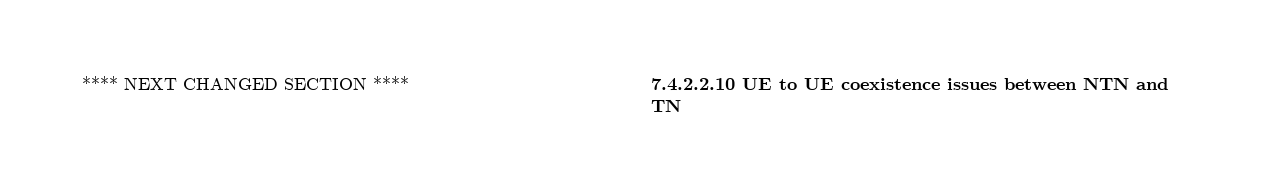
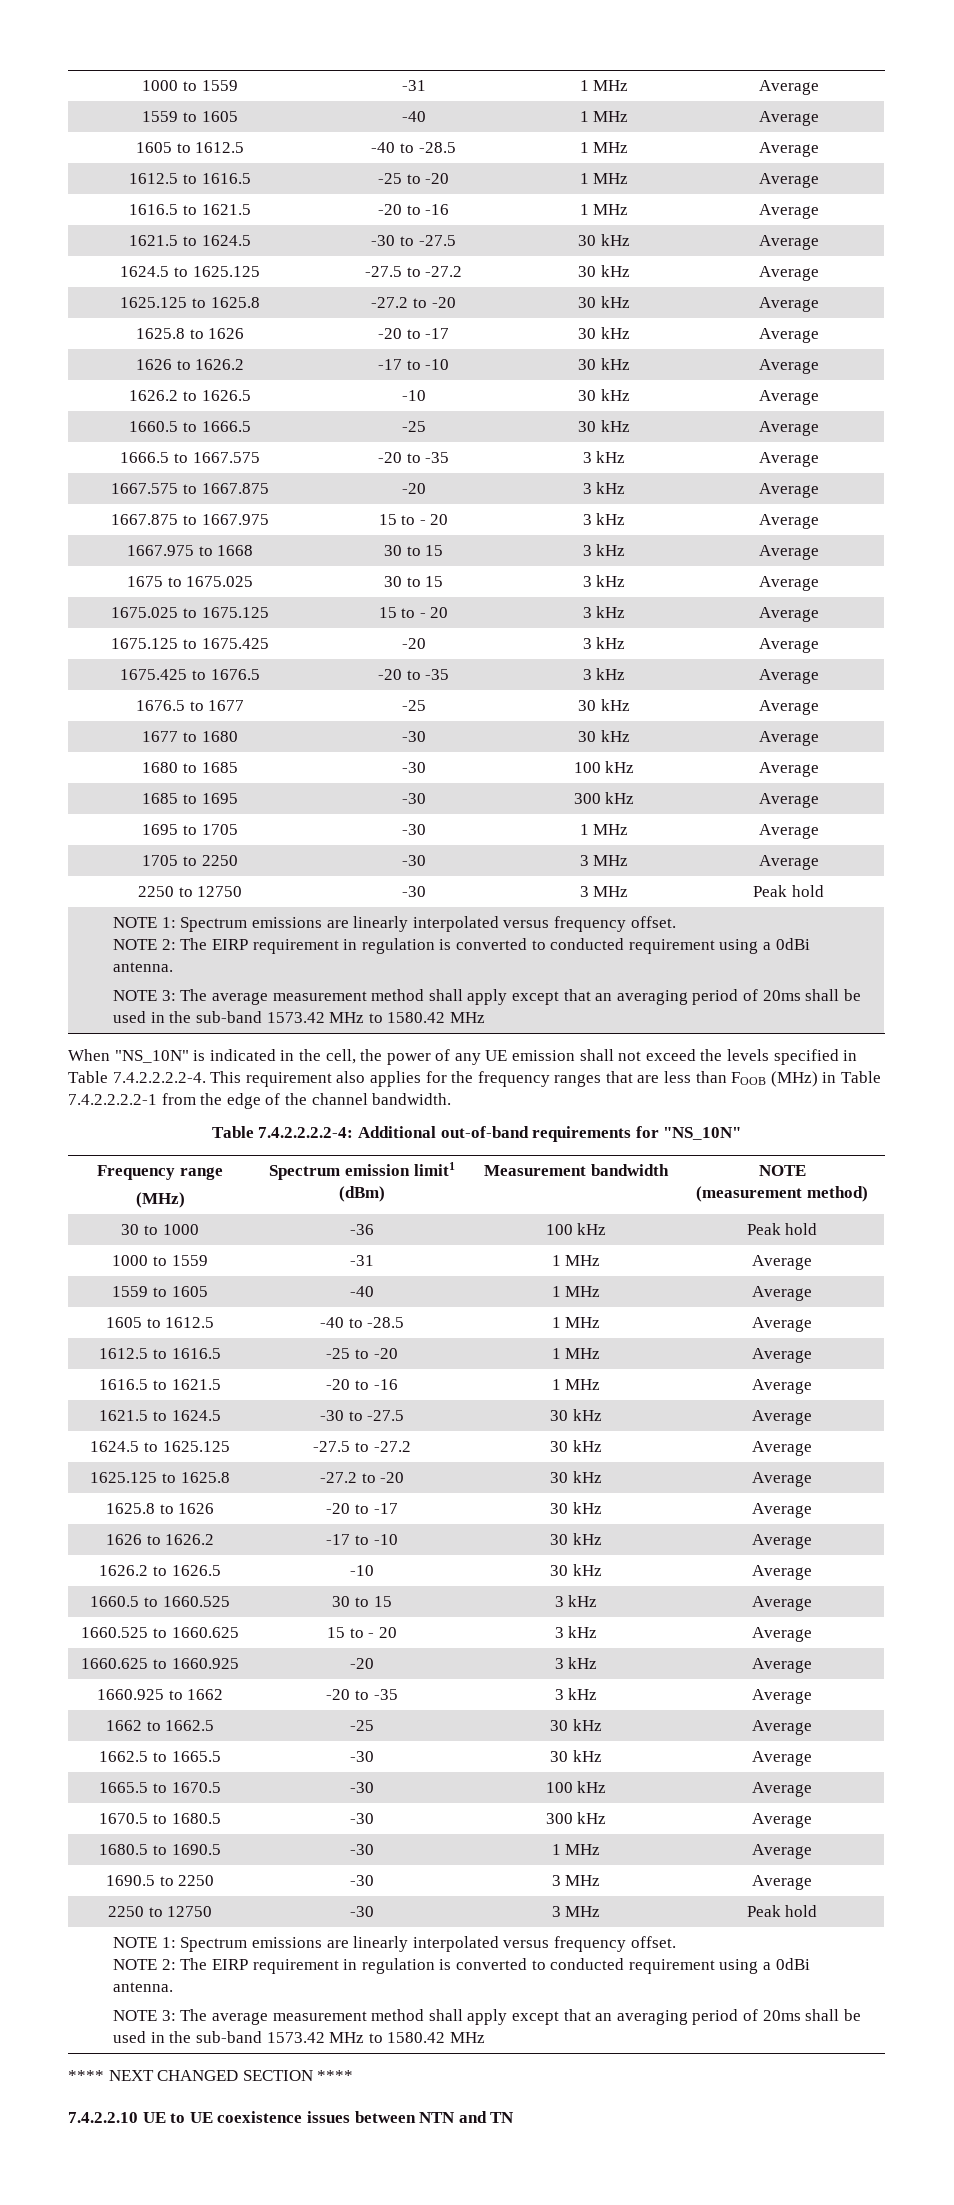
(82, 83) none -> [142,80,238,91] [401,80,426,91] [579,80,629,91] [758,80,819,95] [142,111,238,122] [401,111,426,122] [579,111,629,122] [758,111,819,126] [135,142,245,153] [371,142,456,153] [579,142,629,153] [758,142,819,157] [129,173,251,184] [377,173,450,184] [579,173,629,184] [758,173,819,188] [129,204,251,215] [377,204,450,215] [579,204,629,215] [758,204,819,219] [129,235,251,246] [371,235,456,246] [578,234,630,246] [758,235,819,250] [120,266,260,277] [364,266,463,277] [578,265,630,277] [758,266,819,281] [120,297,260,308] [371,297,456,308] [578,296,630,308] [758,297,819,312] [135,328,245,339] [377,328,450,339] [578,327,630,339] [758,328,819,343] [135,359,245,370] [377,359,450,370] [578,358,630,370] [758,359,819,374] [129,390,251,401] [401,390,426,401] [578,389,630,401] [758,390,819,405] [129,421,251,432] [401,421,426,432] [578,420,630,432] [758,421,819,436] [120,452,260,463] [377,452,450,463] [582,451,626,463] [758,452,819,467] [111,483,269,494] [401,483,426,494] [582,482,626,494] [758,483,819,498] [111,514,269,525] [378,514,449,525] [582,513,626,525] [758,514,819,529] [126,545,254,556] [383,545,444,556] [582,544,626,556] [758,545,819,560] [126,576,254,587] [383,576,444,587] [582,575,626,587] [758,576,819,591] [111,607,269,618] [378,607,449,618] [582,606,626,618] [758,607,819,622] [111,638,269,649] [401,638,426,649] [582,637,626,649] [758,638,819,653] [120,669,260,680] [377,669,450,680] [582,668,626,680] [758,669,819,684] [135,700,245,711] [401,700,426,711] [578,699,630,711] [758,700,819,715] [142,731,238,742] [401,731,426,742] [578,730,630,742] [758,731,819,746] [142,762,238,773] [401,762,426,773] [573,761,635,773] [758,762,819,777] [142,793,238,804] [401,793,426,804] [573,792,635,804] [758,793,819,808] [142,824,238,835] [401,824,426,835] [579,824,629,835] [758,824,819,839] [142,855,238,866] [401,855,426,866] [579,855,629,866] [758,855,819,870] [137,886,243,897] [401,886,426,897] [579,886,629,897] [753,885,824,897] [113,916,676,932] [113,938,810,954] [113,962,174,972] [113,989,861,1005] [113,1011,485,1023] [68,1049,858,1065] [68,1071,882,1087] [68,1093,452,1109] [211,1126,742,1142] [97,1165,223,1180] [135,1192,185,1208] [269,1162,455,1180] [339,1186,385,1202] [484,1164,669,1176] [758,1165,806,1176] [696,1186,868,1202] [121,1224,199,1235] [350,1224,374,1235] [545,1223,607,1235] [746,1223,818,1235] [112,1255,208,1266] [350,1255,374,1266] [551,1255,601,1266] [752,1255,812,1270] [112,1286,208,1297] [350,1286,374,1297] [551,1286,601,1297] [752,1286,812,1301] [105,1317,215,1328] [319,1317,405,1328] [551,1317,601,1328] [752,1317,812,1332] [99,1348,221,1359] [326,1348,398,1359] [551,1348,601,1359] [752,1348,812,1363] [99,1379,221,1390] [326,1379,398,1390] [551,1379,601,1390] [752,1379,812,1394] [99,1410,221,1421] [319,1410,405,1421] [550,1409,602,1421] [752,1410,812,1425] [90,1441,230,1452] [313,1441,411,1452] [550,1440,602,1452] [752,1441,812,1456] [90,1472,230,1483] [319,1472,405,1483] [550,1471,602,1483] [752,1472,812,1487] [105,1503,215,1514] [326,1503,398,1514] [550,1502,602,1514] [752,1503,812,1518] [105,1534,215,1545] [326,1534,398,1545] [550,1533,602,1545] [752,1534,812,1549] [99,1565,221,1576] [350,1565,374,1576] [550,1564,602,1576] [752,1565,812,1580] [90,1596,230,1607] [332,1596,392,1607] [554,1595,598,1607] [752,1596,812,1611] [81,1627,239,1638] [327,1627,397,1638] [554,1626,598,1638] [752,1627,812,1642] [81,1658,239,1669] [350,1658,374,1669] [554,1657,598,1669] [752,1658,812,1673] [96,1689,224,1700] [326,1689,398,1700] [554,1688,598,1700] [752,1689,812,1704] [105,1720,215,1731] [350,1720,374,1731] [550,1719,602,1731] [752,1720,812,1735] [99,1751,221,1762] [350,1751,374,1762] [550,1750,602,1762] [752,1751,812,1766] [99,1782,221,1793] [350,1782,374,1793] [545,1781,607,1793] [752,1782,812,1797] [99,1813,221,1824] [350,1813,374,1824] [545,1812,607,1824] [752,1813,812,1828] [99,1844,221,1855] [350,1844,374,1855] [551,1844,601,1855] [752,1844,812,1859] [105,1875,215,1886] [350,1875,374,1886] [551,1875,601,1886] [752,1875,812,1890] [107,1906,213,1917] [350,1906,374,1917] [551,1906,601,1917] [746,1905,818,1917] [113,1936,676,1952] [113,1958,810,1974] [113,1982,174,1992] [113,2009,861,2025] [113,2031,485,2043] 1000 to 1559 | -31 | 1 MHz | Average // 1559 to 1605 | -40 | 1 MHz | Average // 1605 to 1612.5 | -40 to -28.5 | 1 MHz | Average // 1612.5 to 1616.5 | -25 to -20 | 1 MHz | Average // 1616.5 to 1621.5 | -20 to -16 | 1 MHz | Average // 1621.5 to 1624.5 | -30 to -27.5 | 30 kHz | Average // 1624.5 to 1625.125 | -27.5 to -27.2 | 30 kHz | Average // 1625.125 to 1625.8 | -27.2 to -20 | 30 kHz | Average // 1625.8 to 1626 | -20 to -17 | 30 kHz | Average // 1626 to 1626.2 | -17 to -10 | 30 kHz | Average // 1626.2 to 1626.5 | -10 | 30 kHz | Average // 1660.5 to 1666.5 | -25 | 30 kHz | Average // 1666.5 to 1667.575 | -20 to -35 | 3 kHz | Average // 1667.575 to 1667.875 | -20 | 3 kHz | Average // 1667.875 to 1667.975 | 15 to - 20 | 3 kHz | Average // 1667.975 to 1668 | 30 to 15 | 3 kHz | Average // 1675 to 1675.025 | 30 to 15 | 3 kHz | Average // 1675.025 to 1675.125 | 15 to - 20 | 3 kHz | Average // 1675.125 to 1675.425 | -20 | 3 kHz | Average // 1675.425 to 1676.5 | -20 to -35 | 3 kHz | Average // 1676.5 to 1677 | -25 | 30 kHz | Average // 1677 to 1680 | -30 | 30 kHz | Average // 1680 to 1685 | -30 | 100 kHz | Average // 1685 to 1695 | -30 | 300 kHz | Average // 1695 to 1705 | -30 | 1 MHz | Average // 1705 to 2250 | -30 | 3 MHz | Average // 2250 to 12750 | -30 | 3 MHz | Peak hold // NOTE 1: Spectrum emissions are linearly interpolated versus frequency offset. // NOTE 2: The EIRP requirement in regulation is converted to conducted requirement using a 0dBi antenna. // NOTE 3: The average measurement method shall apply except that an averaging period of 20ms shall be used in the sub-band 1573.42 MHz to 1580.42 MHz // When "NS_10N" is indicated in the cell, the power of any UE emission shall not exceed the levels specified in Table 7.4.2.2.2.2-4. This requirement also applies for the frequency ranges that are less than FOOB (MHz) in Table 7.4.2.2.2.2-1 from the edge of the channel bandwidth. // Table 7.4.2.2.2.2-4: Additional out-of-band requirements for "NS_10N" // Frequency range // (MHz) | Spectrum emission limit1 (dBm) | Measurement bandwidth | NOTE // (measurement method) // 30 to 1000 | -36 | 100 kHz | Peak hold // 1000 to 1559 | -31 | 1 MHz | Average // 1559 to 1605 | -40 | 1 MHz | Average // 1605 to 1612.5 | -40 to -28.5 | 1 MHz | Average // 1612.5 to 1616.5 | -25 to -20 | 1 MHz | Average // 1616.5 to 1621.5 | -20 to -16 | 1 MHz | Average // 1621.5 to 1624.5 | -30 to -27.5 | 30 kHz | Average // 1624.5 to 1625.125 | -27.5 to -27.2 | 30 kHz | Average // 1625.125 to 1625.8 | -27.2 to -20 | 30 kHz | Average // 1625.8 to 1626 | -20 to -17 | 30 kHz | Average // 1626 to 1626.2 | -17 to -10 | 30 kHz | Average // 1626.2 to 1626.5 | -10 | 30 kHz | Average // 1660.5 to 1660.525 | 30 to 15 | 3 kHz | Average // 1660.525 to 1660.625 | 15 to - 20 | 3 kHz | Average // 1660.625 to 1660.925 | -20 | 3 kHz | Average // 1660.925 to 1662 | -20 to -35 | 3 kHz | Average // 1662 to 1662.5 | -25 | 30 kHz | Average // 1662.5 to 1665.5 | -30 | 30 kHz | Average // 1665.5 to 1670.5 | -30 | 100 kHz | Average // 1670.5 to 1680.5 | -30 | 300 kHz | Average // 1680.5 to 1690.5 | -30 | 1 MHz | Average // 1690.5 to 2250 | -30 | 3 MHz | Average // 2250 to 12750 | -30 | 3 MHz | Peak hold // NOTE 1: Spectrum emissions are linearly interpolated versus frequency offset. // NOTE 2: The EIRP requirement in regulation is converted to conducted requirement using a 0dBi antenna. // NOTE 3: The average measurement method shall apply except that an averaging period of 20ms shall be used in the sub-band 1573.42 MHz to 1580.42 MHz //

